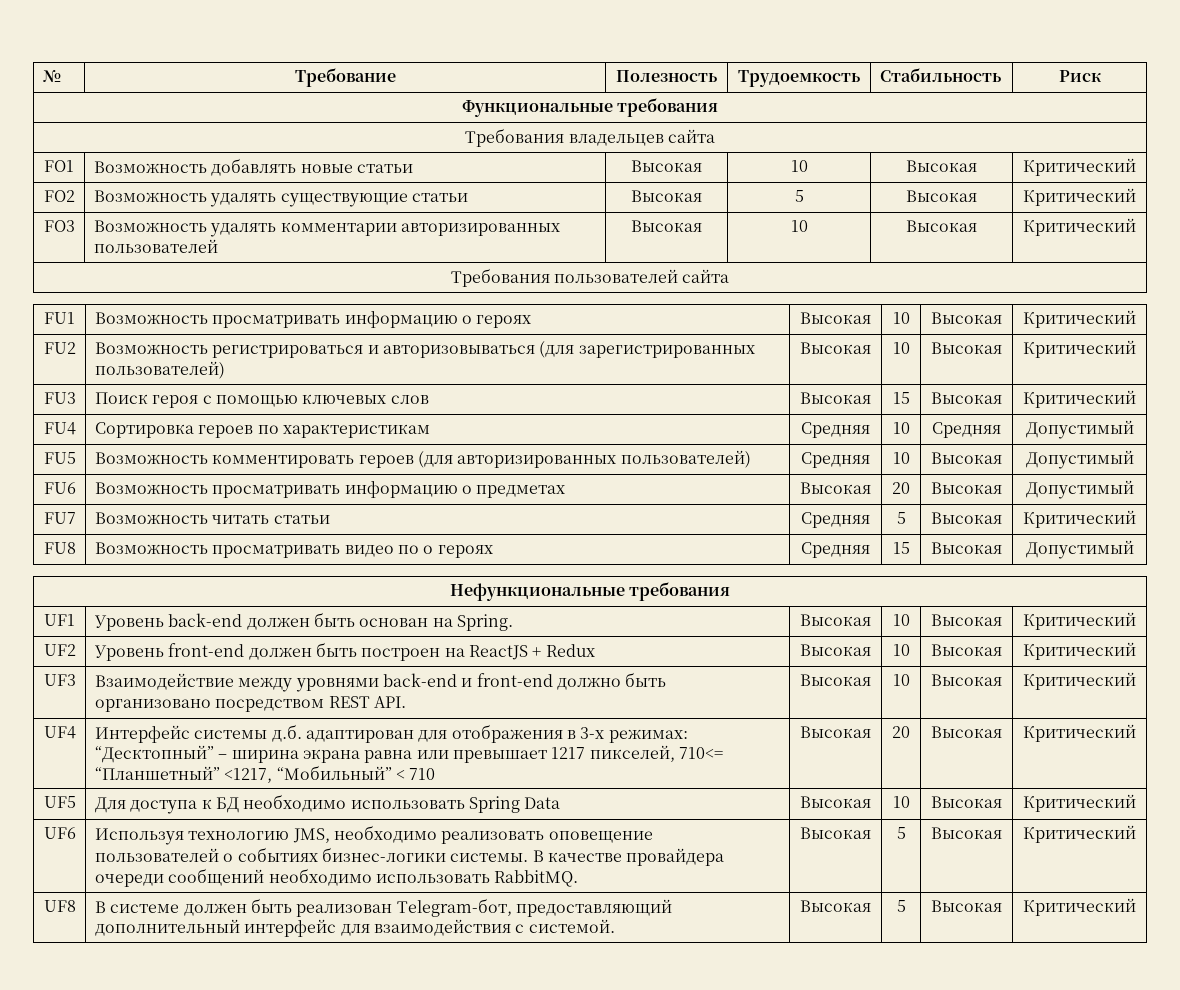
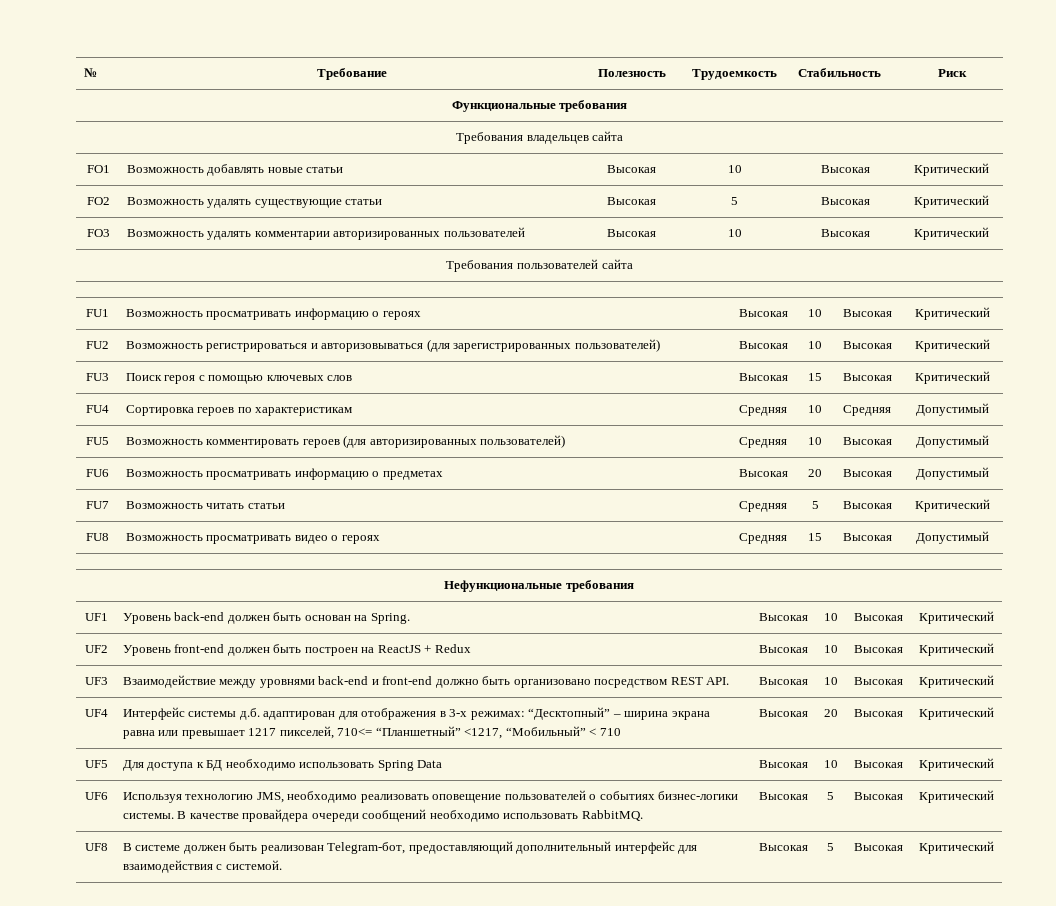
[397,545,419,554] по -> (328, 539) none

